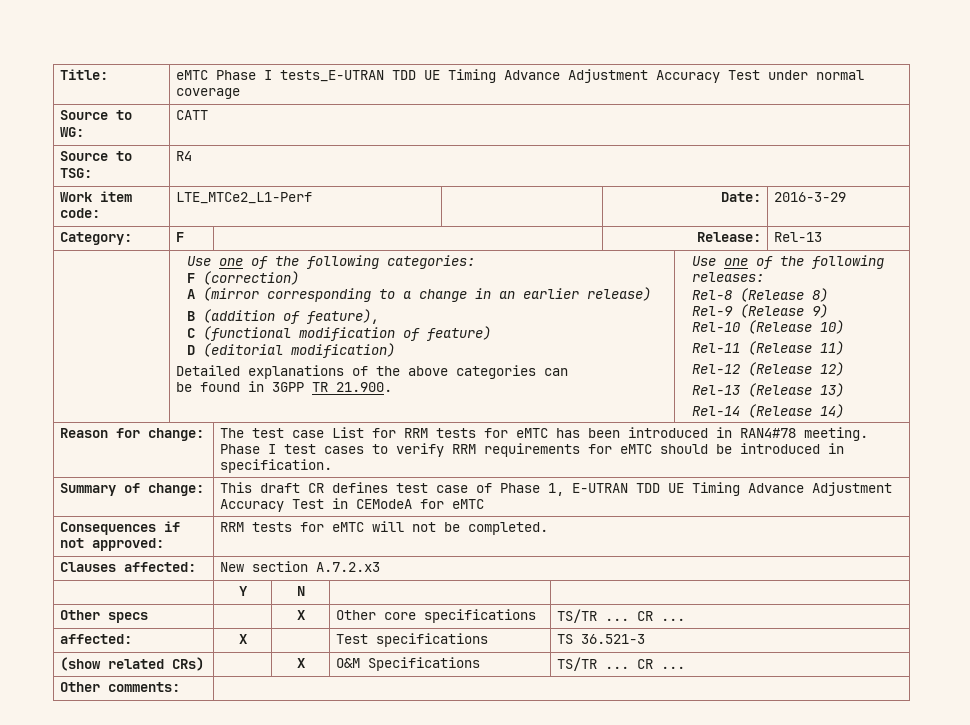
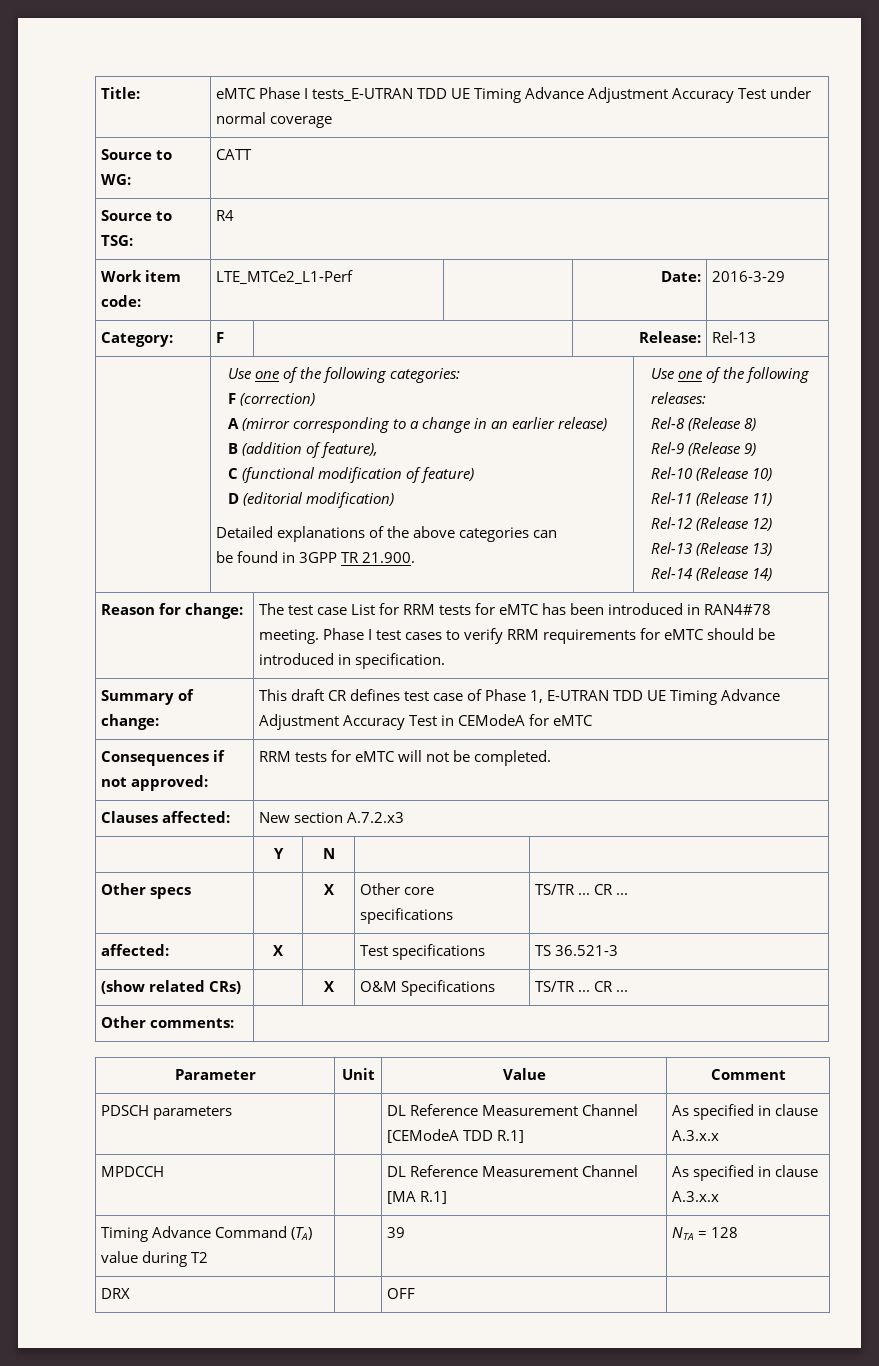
(181, 687) none -> [174,1069,256,1080] [341,1068,375,1080] [502,1068,546,1080] [710,1069,786,1080] [101,1105,233,1120] [387,1104,639,1116] [387,1129,525,1143] [672,1104,819,1120] [672,1130,720,1141] [101,1166,165,1177] [387,1165,639,1177] [387,1191,448,1204] [672,1165,819,1181] [672,1191,720,1202] [101,1226,313,1242] [101,1251,209,1267] [387,1227,406,1238] [672,1227,739,1240] [101,1288,131,1299] [387,1288,416,1299] // Parameter | Unit | Value | Comment // PDSCH parameters | | DL Reference Measurement Channel [CEModeA TDD R.1] | As specified in clause A.3.x.x // MPDCCH | | DL Reference Measurement Channel [MA R.1] | As specified in clause A.3.x.x // Timing Advance Command (TA) value during T2 | | 39 | NTA = 128 // DRX | | OFF |

